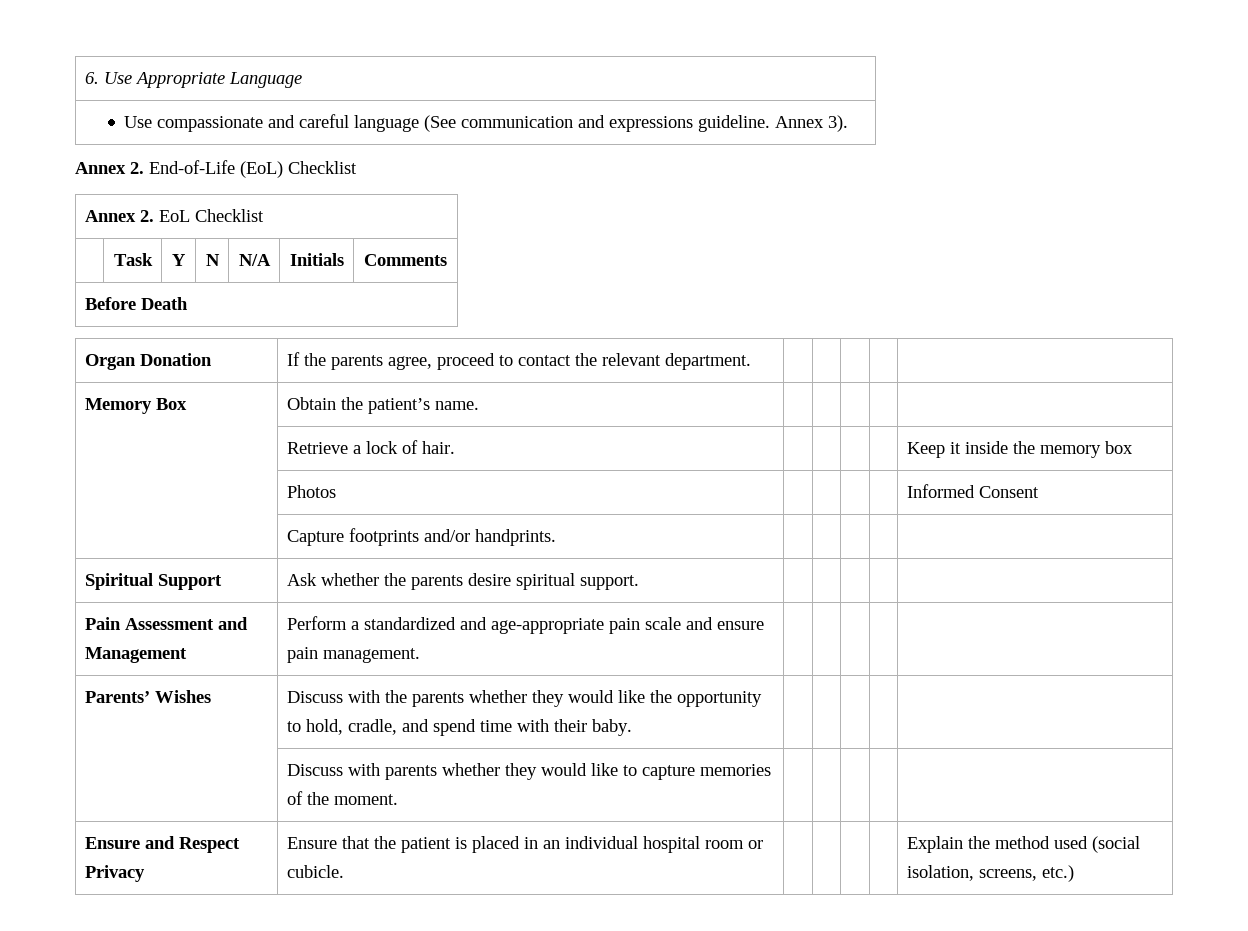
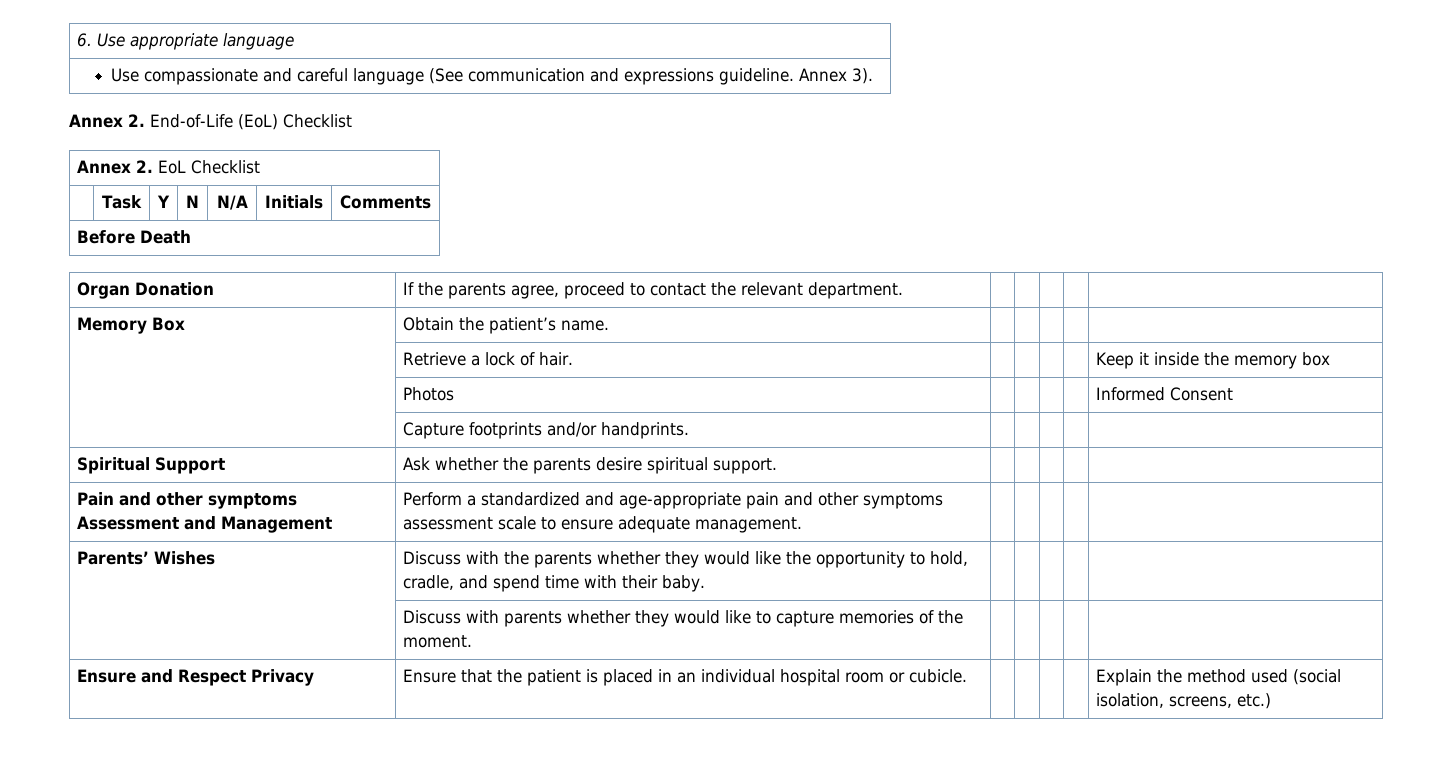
[134,72,302,88] Appropriate Language -> [130,33,295,50] appropriate language
(121, 623) none -> [119,492,298,509] and other symptoms
[644,617,764,630] [286,647,318,663] scale and ensure pain -> [784,492,944,509] [403,516,691,533] and other symptoms assessment scale to ensure adequate

